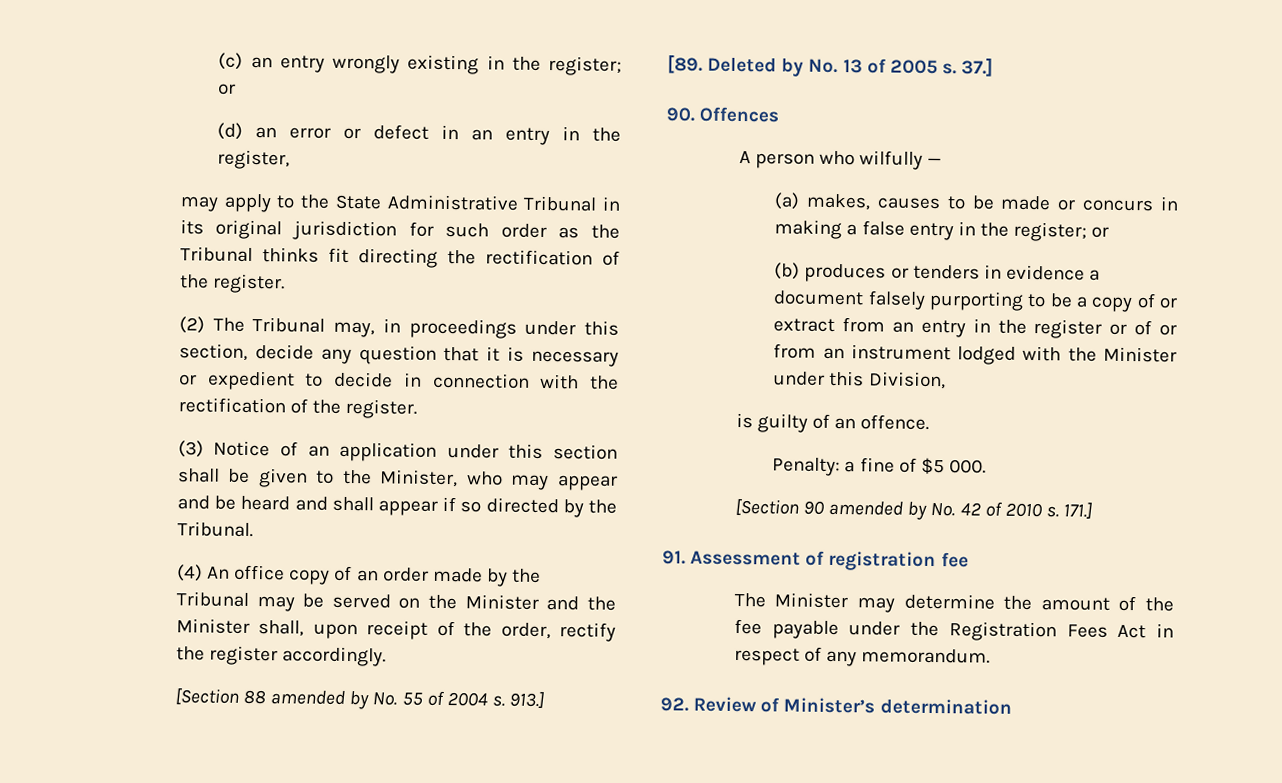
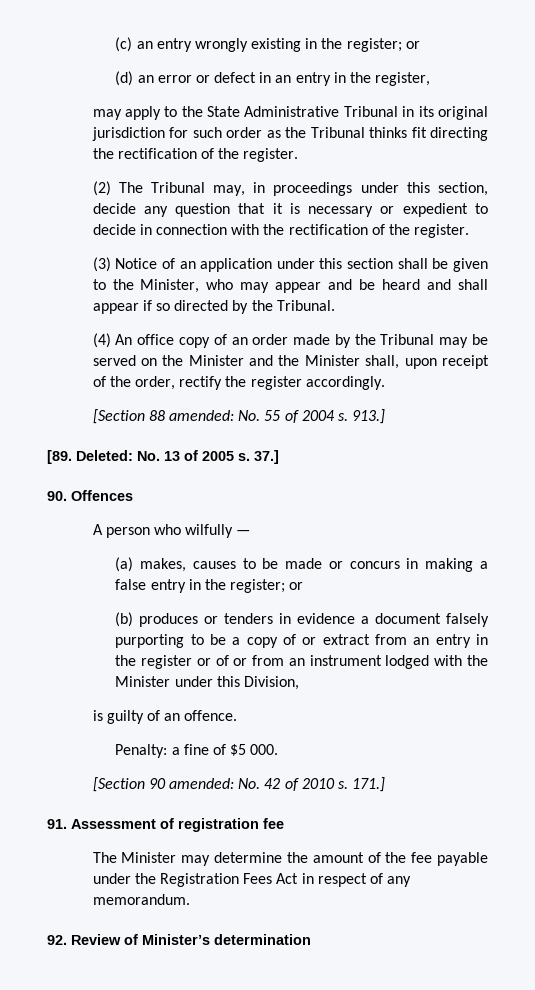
[270,690,370,710] amended by -> [168,410,234,421] amended:
[707,56,805,77] Deleted by -> [76,450,133,461] Deleted:
[828,500,928,520] amended by -> [168,778,234,789] amended:

